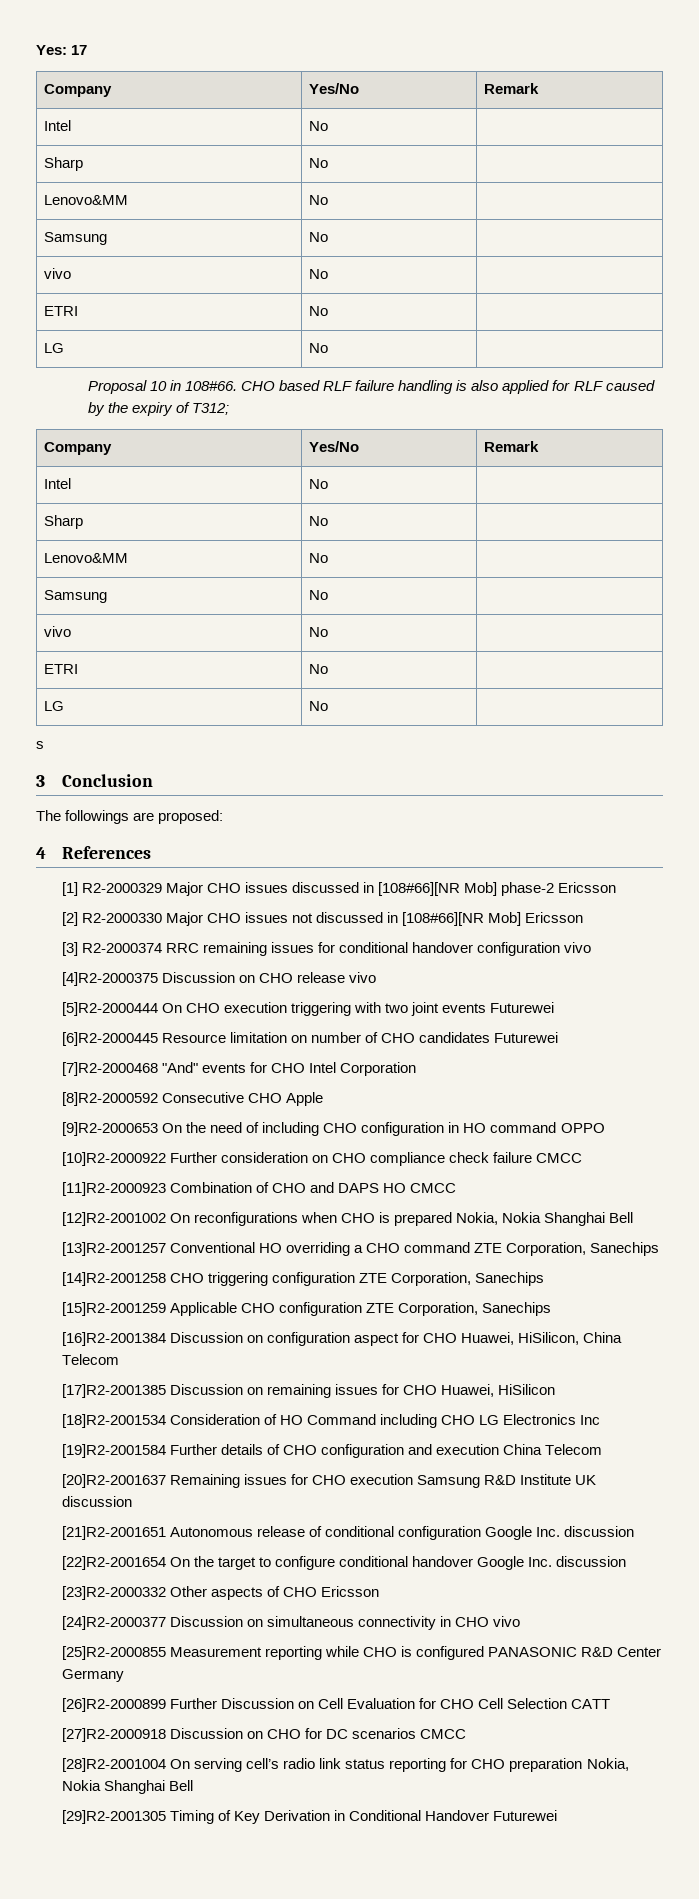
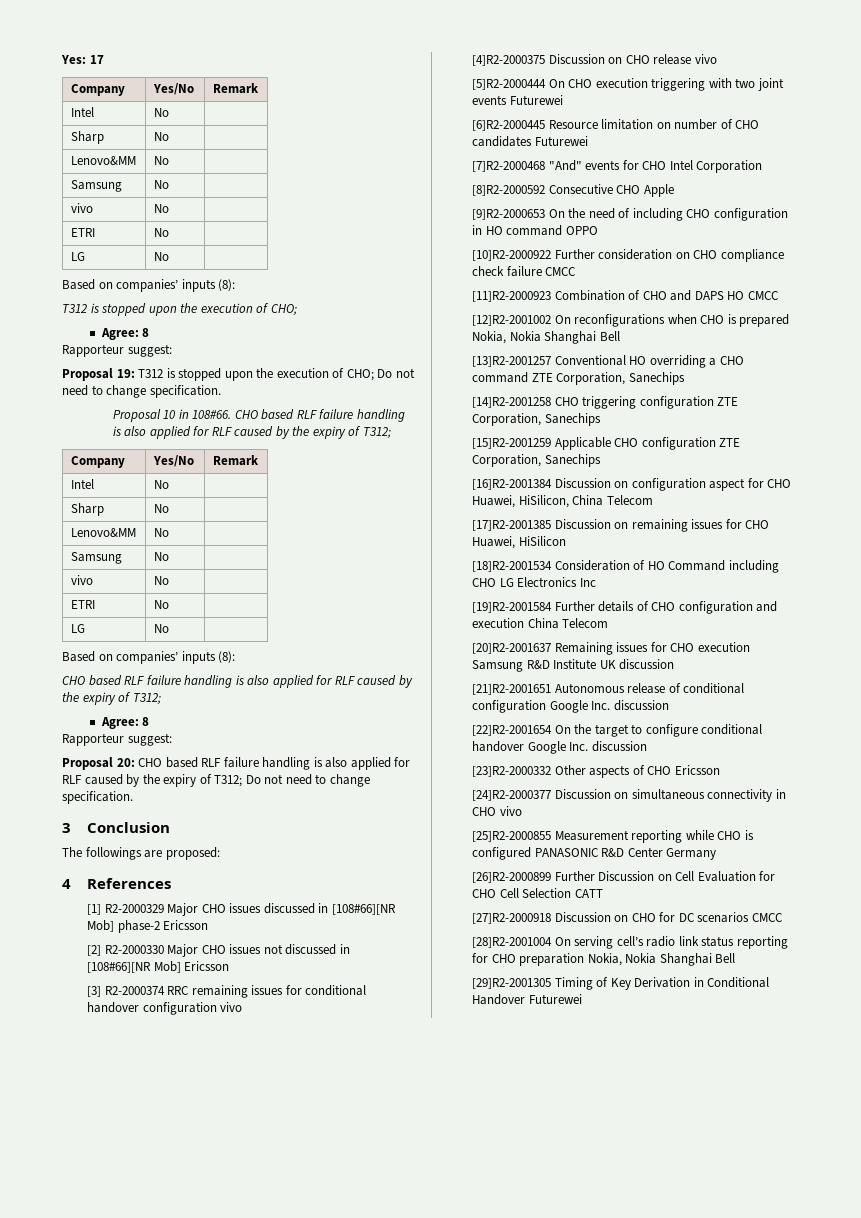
(328, 348) none -> [62,279,236,292] [62,303,297,316] [100,328,150,340] [62,344,172,357] [62,368,415,381] [62,385,221,398] // Based on companies’ inputs (8): // T312 is stopped upon the execution of CHO; // Agree: 8 // Rapporteur suggest: // Proposal 19: T312 is stopped upon the execution of CHO; Do not need to change specification.
[36,741,44,749] s -> [62,651,236,664] [62,675,413,688] [62,692,161,705] [100,717,150,729] [62,733,172,746] [62,757,411,770] [62,774,370,787] [62,791,133,804] Based on companies’ inputs (8): // CHO based RLF failure handling is also applied for RLF caused by the expiry of T312; // Agree: 8 // Rapporteur suggest: // Proposal 20: CHO based RLF failure handling is also applied for RLF caused by the expiry of T312; Do not need to change specification.

